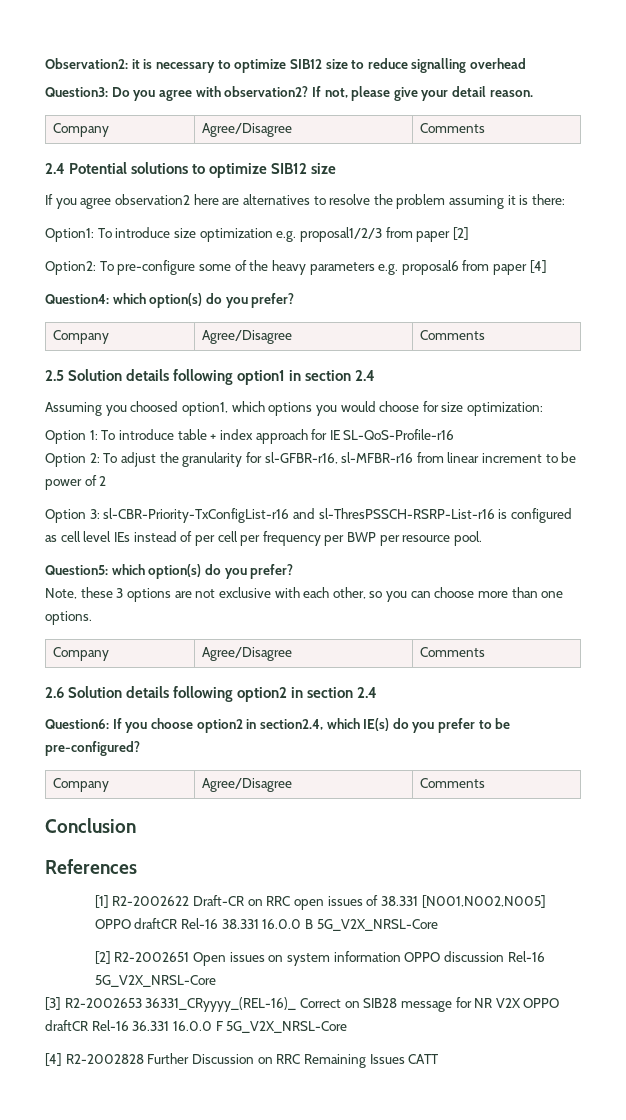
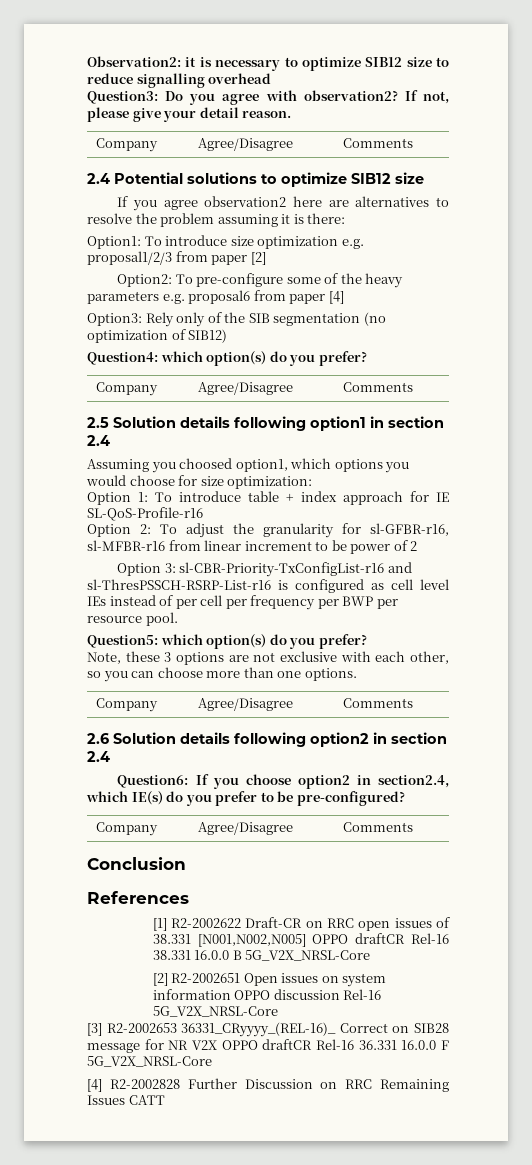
(547, 266) none -> [87,312,386,327] [87,329,228,343] // Option3: Rely only of the SIB segmentation (no optimization of SIB12)

